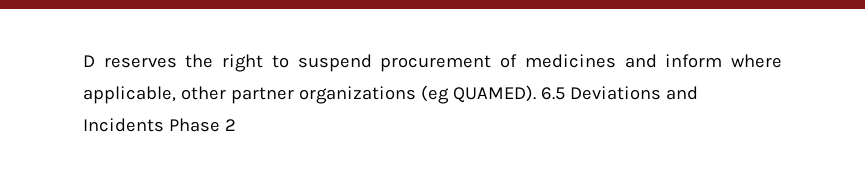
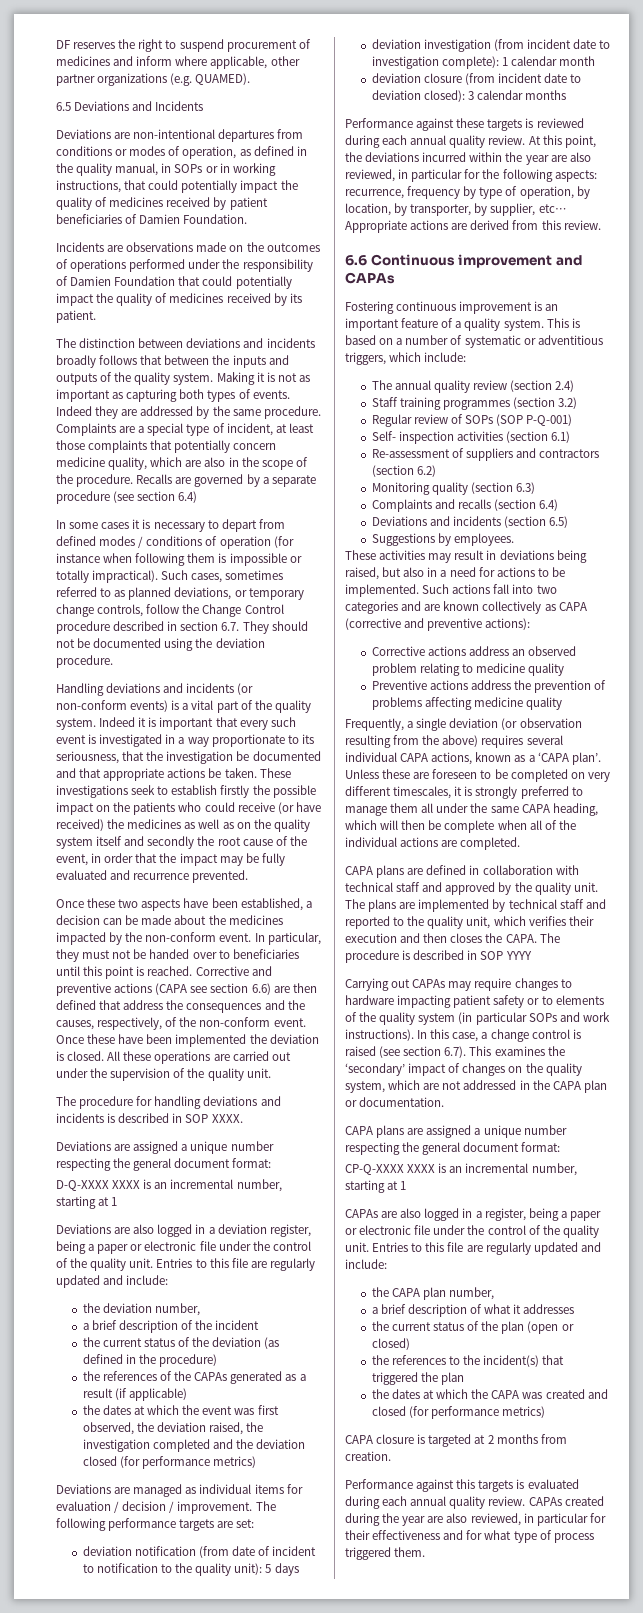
[83,55,95,67] D -> [56,40,71,49] DF
[420,85,449,104] (eg -> [170,73,193,86] (e.g.
(536, 94) none -> (251, 79) //
[168,118,236,132] Phase 2 -> [56,129,304,142] [56,146,307,159] [56,163,276,176] [56,180,298,193] [56,197,268,210] [56,214,248,224] [56,242,320,252] [56,259,313,272] [56,276,292,289] [56,293,302,306] [56,310,96,323] [56,338,315,348] [56,355,289,368] [56,372,310,385] [56,389,290,402] [56,406,321,419] [56,423,314,436] [56,440,277,453] [56,457,308,470] [56,474,316,487] [56,491,198,504] [56,519,285,532] [56,536,294,549] [56,553,302,566] [56,570,284,583] [56,587,304,600] [56,604,284,617] [56,621,308,634] [56,638,265,651] [56,655,113,668] [56,683,254,696] [56,700,311,713] [56,717,296,730] [56,734,314,747] [56,751,321,764] [56,768,291,781] [56,785,316,798] [56,802,321,815] [56,819,310,832] [56,836,307,849] [56,853,285,866] [56,870,249,883] [56,898,312,911] [56,915,283,925] [56,932,321,945] [56,949,299,962] [56,966,272,979] [56,983,317,996] [56,1000,305,1013] [56,1017,306,1030] [56,1034,319,1047] [56,1051,291,1064] [56,1068,271,1081] [56,1096,281,1109] [56,1113,243,1123] [56,1141,274,1154] [56,1158,272,1171] [56,1179,282,1192] [56,1196,118,1209] [56,1224,311,1237] [56,1241,311,1254] [56,1258,315,1271] [56,1275,169,1288] [82,1303,200,1316] [82,1320,260,1333] [82,1337,280,1349] [82,1354,218,1367] [82,1371,306,1384] [82,1388,187,1401] [82,1405,279,1415] [82,1422,264,1435] [82,1439,306,1452] [82,1456,257,1469] [56,1484,303,1497] [56,1501,276,1514] [56,1518,255,1531] [82,1546,317,1558] [82,1563,299,1576] [371,39,611,52] [371,56,596,69] [371,73,582,85] [371,90,567,102] [345,118,584,131] [345,135,596,148] [345,152,591,165] [345,169,597,182] [345,186,590,199] [345,203,567,216] [345,220,601,233] [345,254,582,268] [345,272,395,284] [345,301,559,314] [345,318,580,331] [345,335,603,348] [345,352,467,365] [371,380,575,393] [371,397,578,410] [371,414,573,427] [371,431,571,444] [371,448,600,461] [371,465,436,477] [371,482,536,495] [371,499,559,512] [371,516,569,528] [371,533,514,546] [345,550,587,563] [345,567,565,580] [345,584,557,597] [345,601,587,614] [345,618,531,631] [371,646,577,656] [371,663,565,676] [371,680,607,693] [371,697,563,710] [345,718,582,731] [345,735,563,748] [345,752,601,765] [345,769,610,782] [345,786,583,799] [345,803,598,816] [345,820,576,833] [345,837,521,850] [345,865,579,878] [345,882,598,895] [345,899,606,912] [345,916,594,929] [345,933,560,943] [345,950,532,963] [345,978,572,991] [345,995,604,1008] [345,1012,610,1025] [345,1029,581,1042] [345,1046,565,1058] [345,1063,582,1076] [345,1080,607,1093] [345,1097,445,1107] [345,1125,567,1138] [345,1142,561,1155] [345,1163,577,1176] [345,1180,407,1193] [345,1208,601,1221] [345,1225,599,1238] [345,1242,601,1255] [345,1259,387,1269] [371,1287,495,1300] [371,1304,575,1317] [371,1321,574,1334] [371,1338,410,1350] [371,1355,565,1367] [371,1372,464,1385] [371,1389,608,1399] [371,1406,546,1419] [345,1434,567,1447] [345,1451,391,1461] [345,1479,579,1492] [345,1496,604,1509] [345,1513,606,1526] [345,1530,594,1543] [345,1547,426,1560] // Deviations are non-intentional departures from conditions or modes of operation, as defined in the quality manual, in SOPs or in working instructions, that could potentially impact the quality of medicines received by patient beneficiaries of Damien Foundation. // Incidents are observations made on the outcomes of operations performed under the responsibility of Damien Foundation that could potentially impact the quality of medicines received by its patient. // The distinction between deviations and incidents broadly follows that between the inputs and outputs of the quality system. Making it is not as important as capturing both types of events. Indeed they are addressed by the same procedure. Complaints are a special type of incident, at least those complaints that potentially concern medicine quality, which are also in the scope of the procedure. Recalls are governed by a separate procedure (see section 6.4) // In some cases it is necessary to depart from defined modes / conditions of operation (for instance when following them is impossible or totally impractical). Such cases, sometimes referred to as planned deviations, or temporary change controls, follow the Change Control procedure described in section 6.7. They should not be documented using the deviation procedure. // Handling deviations and incidents (or non-conform events) is a vital part of the quality system. Indeed it is important that every such event is investigated in a way proportionate to its seriousness, that the investigation be documented and that appropriate actions be taken. These investigations seek to establish firstly the possible impact on the patients who could receive (or have received) the medicines as well as on the quality system itself and secondly the root cause of the event, in order that the impact may be fully evaluated and recurrence prevented. // Once these two aspects have been established, a decision can be made about the medicines impacted by the non-conform event. In particular, they must not be handed over to beneficiaries until this point is reached. Corrective and preventive actions (CAPA see section 6.6) are then defined that address the consequences and the causes, respectively, of the non-conform event. Once these have been implemented the deviation is closed. All these operations are carried out under the supervision of the quality unit. // The procedure for handling deviations and incidents is described in SOP XXXX. // Deviations are assigned a unique number respecting the general document format: // D-Q-XXXX XXXX is an incremental number, starting at 1 // Deviations are also logged in a deviation register, being a paper or electronic file under the control of the quality unit. Entries to this file are regularly updated and include: // the deviation number, // a brief description of the incident // the current status of the deviation (as defined in the procedure) // the references of the CAPAs generated as a result (if applicable) // the dates at which the event was first observed, the deviation raised, the investigation completed and the deviation closed (for performance metrics) // Deviations are managed as individual items for evaluation / decision / improvement. The following performance targets are set: // deviation notification (from date of incident to notification to the quality unit): 5 days // deviation investigation (from incident date to investigation complete): 1 calendar month // deviation closure (from incident date to deviation closed): 3 calendar months // Performance against these targets is reviewed during each annual quality review. At this point, the deviations incurred within the year are also reviewed, in particular for the following aspects: recurrence, frequency by type of operation, by location, by transporter, by supplier, etc… Appropriate actions are derived from this review. // 6.6 Continuous improvement and CAPAs // Fostering continuous improvement is an important feature of a quality system. This is based on a number of systematic or adventitious triggers, which include: // The annual quality review (section 2.4) // Staff training programmes (section 3.2) // Regular review of SOPs (SOP P-Q-001) // Self- inspection activities (section 6.1) // Re-assessment of suppliers and contractors (section 6.2) // Monitoring quality (section 6.3) // Complaints and recalls (section 6.4) // Deviations and incidents (section 6.5) // Suggestions by employees. // These activities may result in deviations being raised, but also in a need for actions to be implemented. Such actions fall into two categories and are known collectively as CAPA (corrective and preventive actions): // Corrective actions address an observed problem relating to medicine quality // Preventive actions address the prevention of problems affecting medicine quality // Frequently, a single deviation (or observation resulting from the above) requires several individual CAPA actions, known as a ‘CAPA plan’. Unless these are foreseen to be completed on very different timescales, it is strongly preferred to manage them all under the same CAPA heading, which will then be complete when all of the individual actions are completed. // CAPA plans are defined in collaboration with technical staff and approved by the quality unit. The plans are implemented by technical staff and reported to the quality unit, which verifies their execution and then closes the CAPA. The procedure is described in SOP YYYY // Carrying out CAPAs may require changes to hardware impacting patient safety or to elements of the quality system (in particular SOPs and work instructions). In this case, a change control is raised (see section 6.7). This examines the ‘secondary’ impact of changes on the quality system, which are not addressed in the CAPA plan or documentation. // CAPA plans are assigned a unique number respecting the general document format: // CP-Q-XXXX XXXX is an incremental number, starting at 1 // CAPAs are also logged in a register, being a paper or electronic file under the control of the quality unit. Entries to this file are regularly updated and include: // the CAPA plan number, // a brief description of what it addresses // the current status of the plan (open or closed) // the references to the incident(s) that triggered the plan // the dates at which the CAPA was created and closed (for performance metrics) // CAPA closure is targeted at 2 months from creation. // Performance against this targets is evaluated during each annual quality review. CAPAs created during the year are also reviewed, in particular for their effectiveness and for what type of process triggered them.

